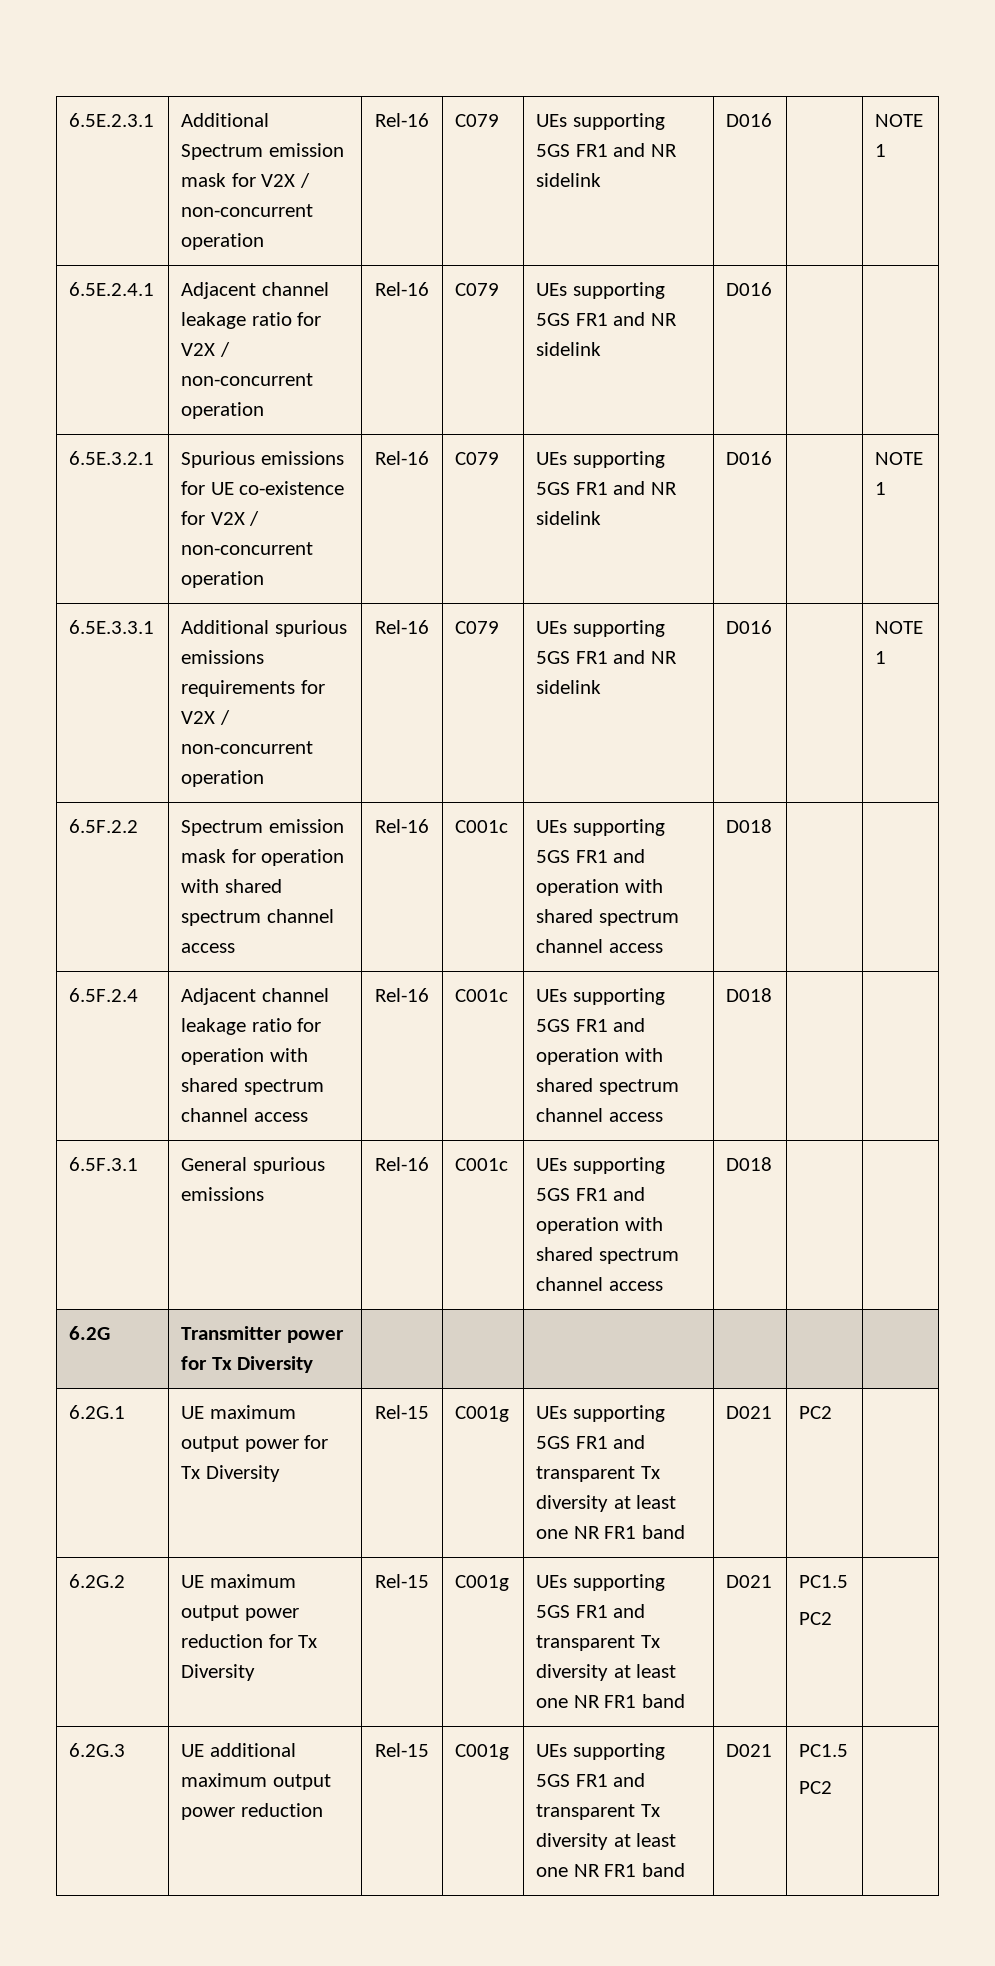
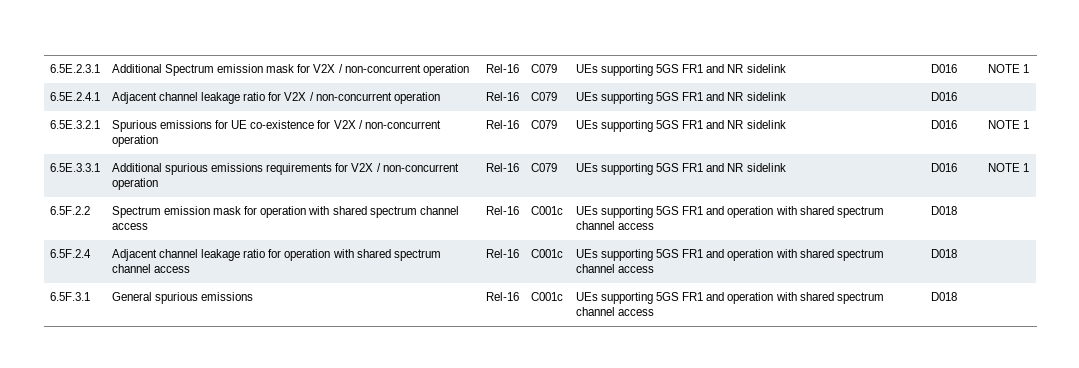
[69,1326,111,1340] [181,1326,344,1343] [181,1356,314,1373] [69,1405,126,1419] [181,1405,296,1419] [181,1435,329,1452] [181,1465,280,1482] [375,1405,429,1419] [455,1406,510,1422] [536,1405,665,1422] [536,1435,646,1449] [536,1466,660,1482] [536,1495,677,1512] [536,1525,685,1539] [726,1406,773,1419] [799,1406,833,1419] [69,1574,126,1588] [181,1574,296,1588] [181,1605,299,1621] [181,1634,318,1648] [181,1664,256,1681] [375,1574,429,1588] [455,1575,510,1591] [536,1574,665,1591] [536,1604,646,1618] [536,1635,660,1651] [536,1664,677,1681] [536,1694,685,1708] [726,1575,773,1588] [799,1575,849,1588] [799,1612,833,1625] [69,1743,126,1757] [181,1743,296,1757] [181,1773,331,1790] [181,1803,323,1820] [375,1743,429,1757] [455,1744,510,1760] [536,1743,665,1760] [536,1773,646,1787] [536,1804,660,1820] [536,1833,677,1850] [536,1863,685,1877] [726,1744,773,1757] [799,1744,849,1757] [799,1781,833,1794] // 6.2G | Transmitter power for Tx Diversity | | | | | | // 6.2G.1 | UE maximum output power for Tx Diversity | Rel-15 | C001g | UEs supporting 5GS FR1 and transparent Tx diversity at least one NR FR1 band | D021 | PC2 | // 6.2G.2 | UE maximum output power reduction for Tx Diversity | Rel-15 | C001g | UEs supporting 5GS FR1 and transparent Tx diversity at least one NR FR1 band | D021 | PC1.5 // PC2 | // 6.2G.3 | UE additional maximum output power reduction | Rel-15 | C001g | UEs supporting 5GS FR1 and transparent Tx diversity at least one NR FR1 band | D021 | PC1.5 // PC2 | -> (957, 296) none

